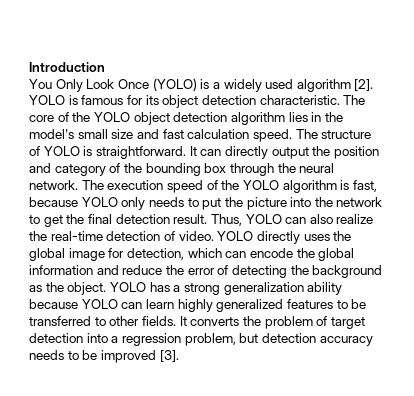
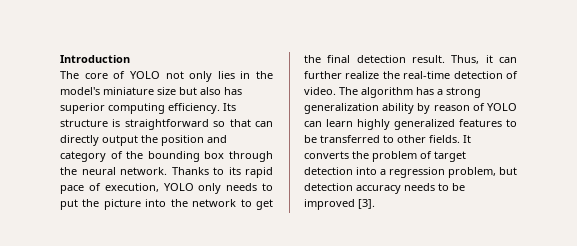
[29,78,374,92] [29,95,366,108] [29,112,343,125] [29,129,372,142] [29,146,197,159] You Only Look Once (YOLO) is a widely used algorithm [2]. YOLO is famous for its object detection characteristic. The core of the YOLO object detection algorithm lies in the model's small size and fast calculation speed. The structure of YOLO is straightforward. It -> [60,71,273,82] [60,87,242,95] [60,103,236,114] [60,119,251,130] The core of YOLO not only lies in the model's miniature size but also has superior computing efficiency. Its structure is straightforward so that
[81,180,377,193] [29,197,78,207] The execution speed of the YOLO algorithm is fast, because -> [171,167,273,178] [60,183,159,194] Thanks to its rapid pace of execution,
[245,214,333,224] YOLO can also -> [485,55,517,63] [304,71,342,79] it can further
[217,231,352,244] [29,248,355,261] [29,265,383,278] [29,282,146,295] YOLO directly uses the global image for detection, which can encode the global information and reduce the error of detecting the background as the object. YOLO -> [339,87,413,98] The algorithm
[29,299,78,309] because -> [417,103,485,114] by reason of

